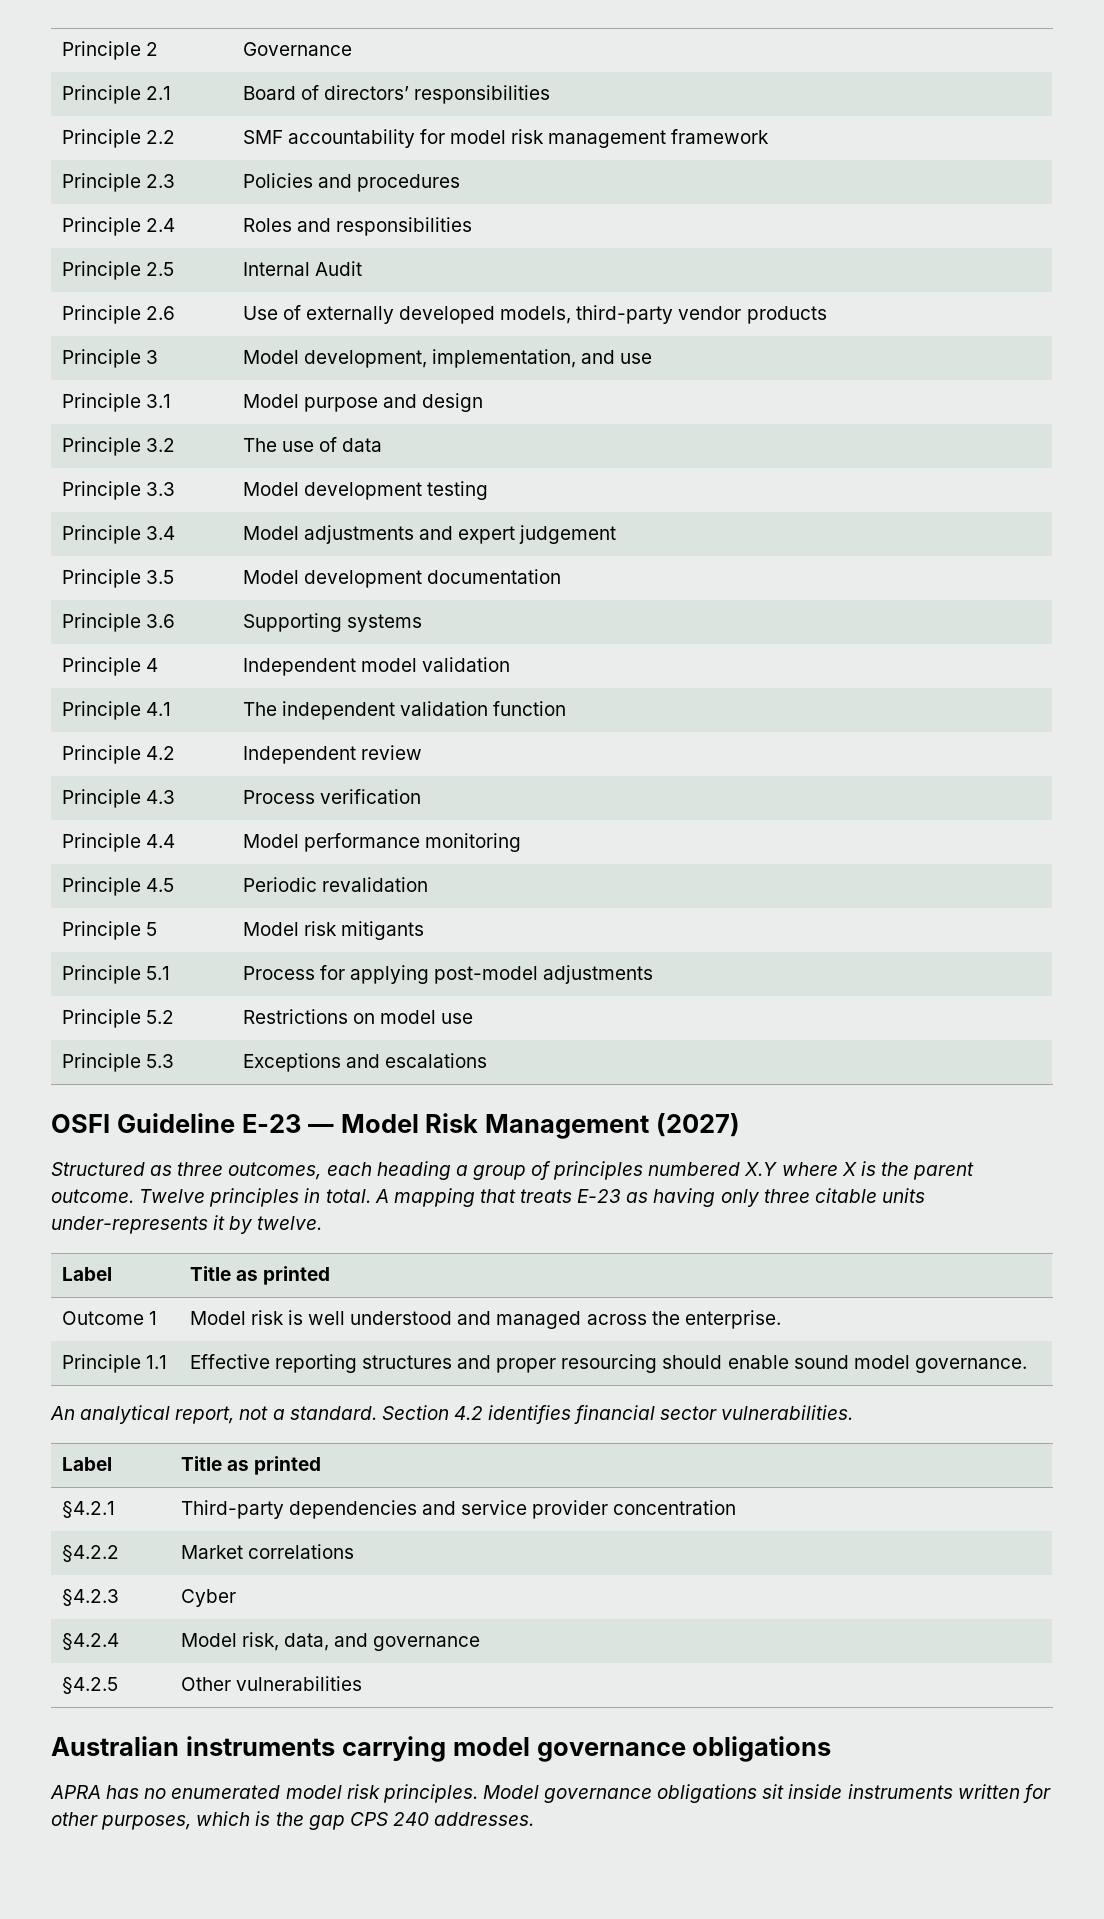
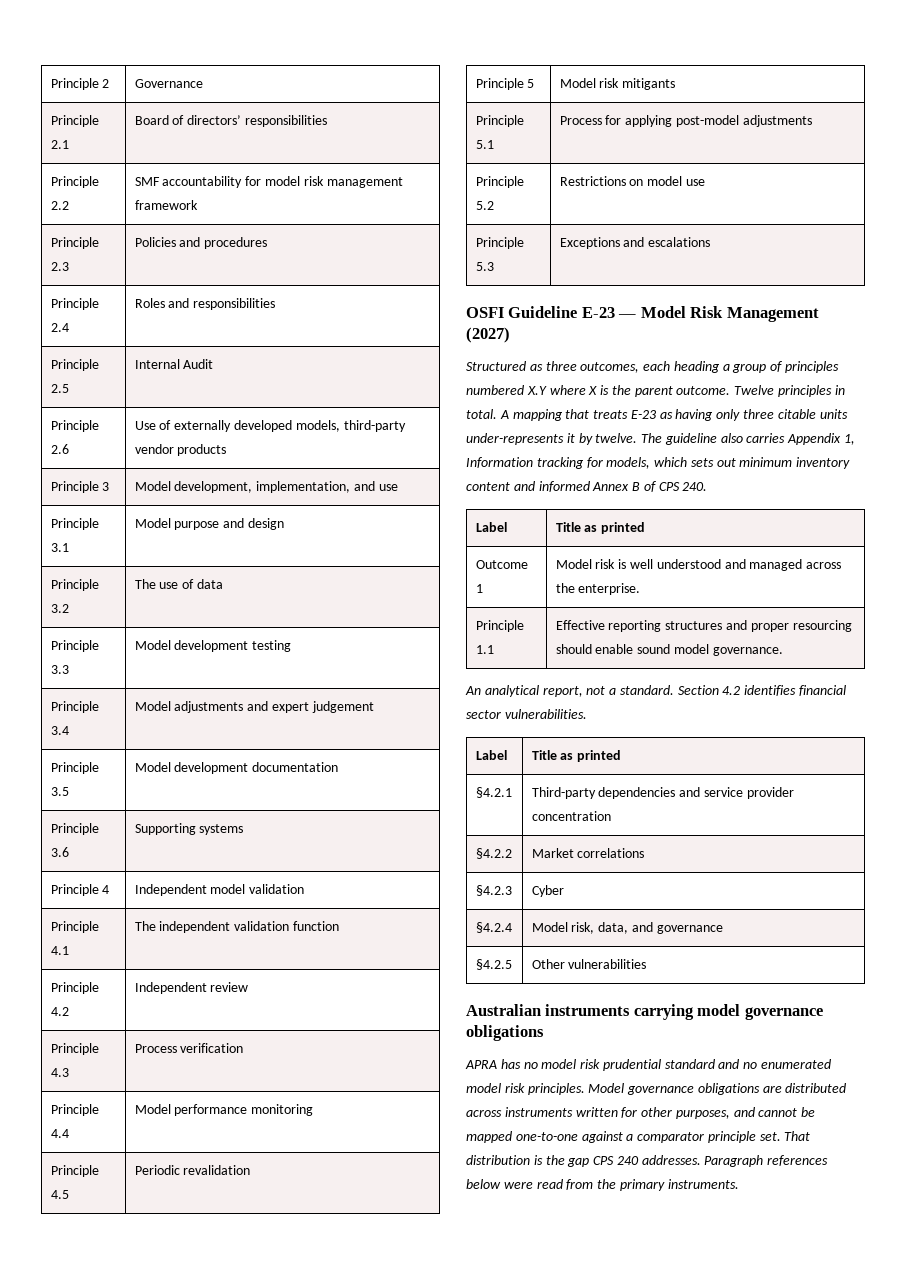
(323, 1223) none -> [641,433,856,445] [466,457,851,469] [466,481,708,492] The guideline also carries Appendix 1, Information tracking for models, which sets out minimum inventory content and informed Annex B of CPS 240.
(167, 1793) none -> [541,1059,758,1071] model risk prudential standard and no
[762,1784,843,1799] sit inside -> [762,1083,847,1093] [466,1109,502,1117] are distributed across
[196,1811,251,1826] which -> [733,1107,816,1117] [466,1131,811,1143] [466,1155,530,1165] and cannot be mapped one-to-one against a comparator principle set. That distribution
(535, 1819) none -> [704,1155,829,1167] [466,1179,739,1191] Paragraph references below were read from the primary instruments.

